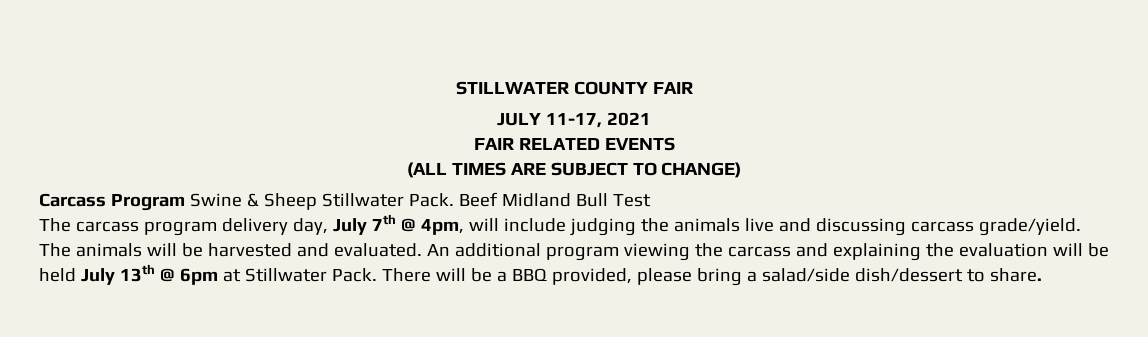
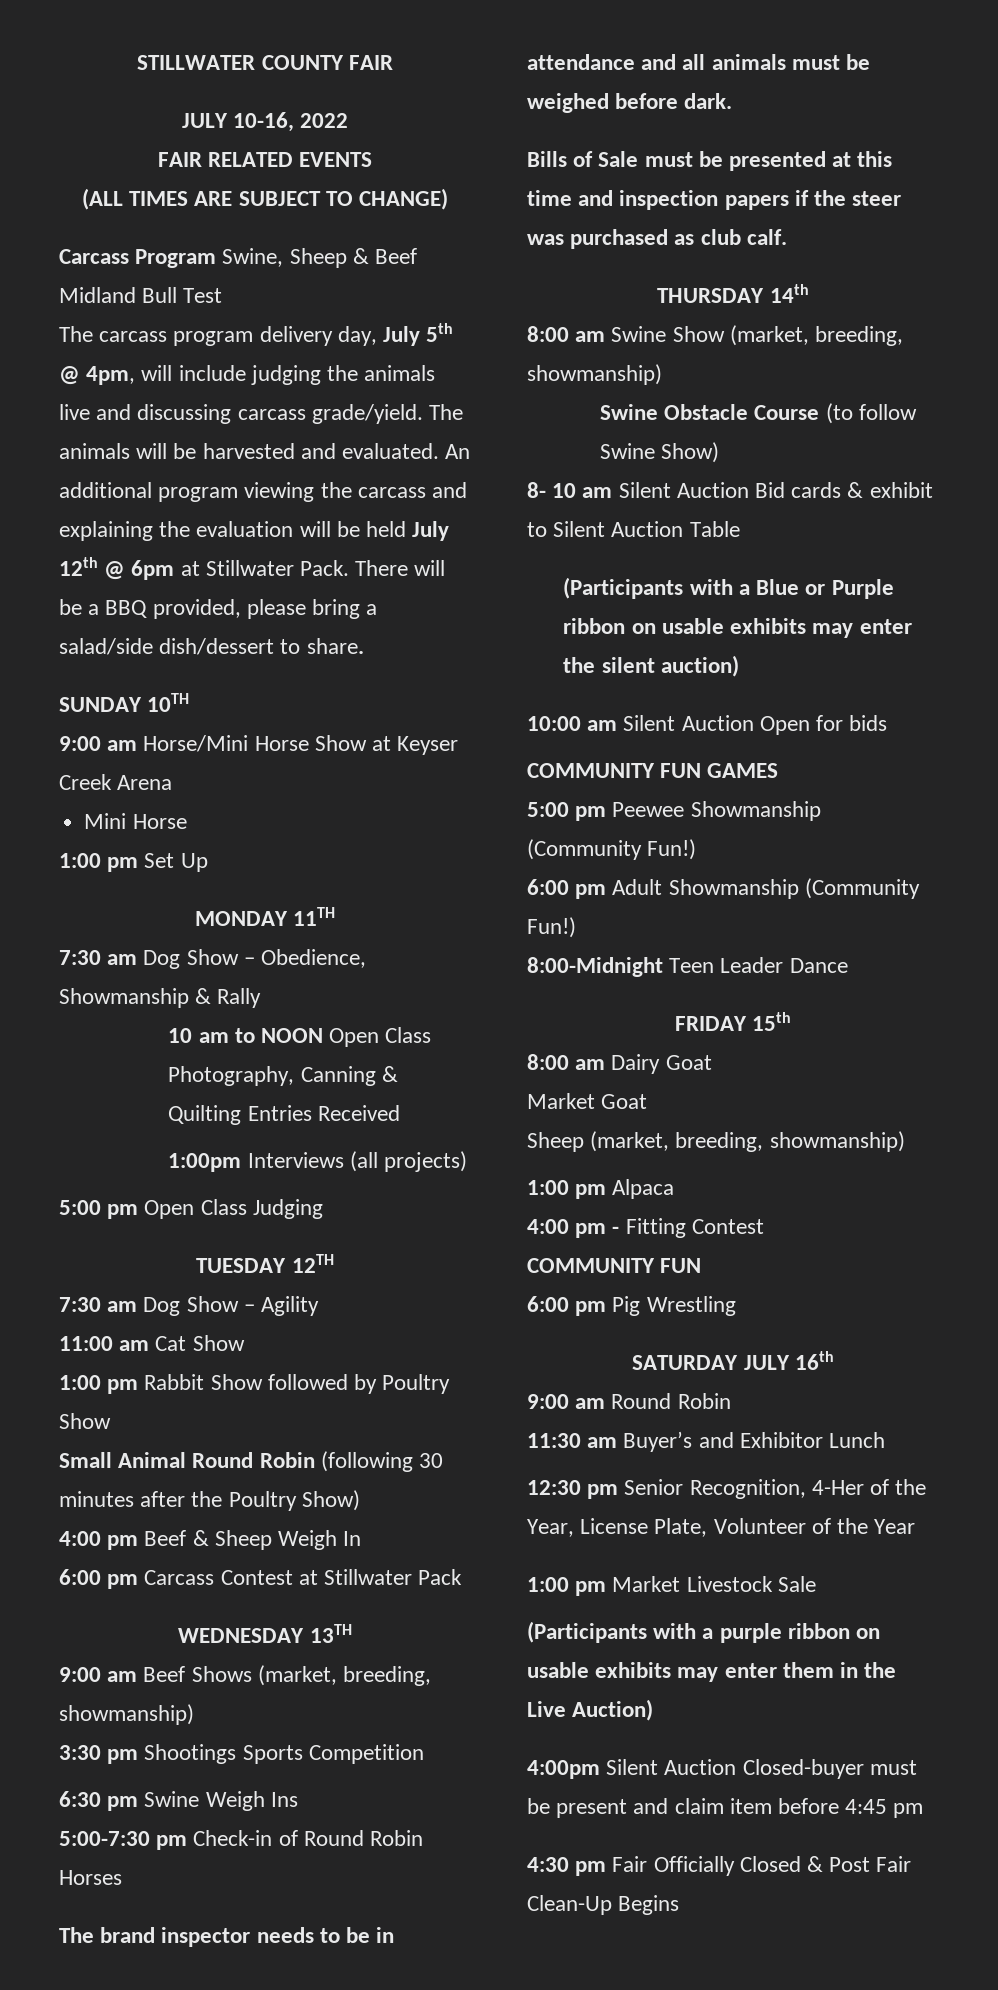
[546,112,651,128] 11-17, 2021 -> [233,112,349,132] 10-16, 2022
[189,193,454,210] Swine & Sheep Stillwater Pack. -> [222,248,369,268] Swine, Sheep &
[371,214,396,231] 7th -> [426,323,454,342] 5th
[119,264,155,282] 13th -> [59,557,98,576] 12th
(1042, 275) none -> [59,693,190,712] [59,735,459,755] [59,774,173,790] [84,813,187,829] [59,853,208,872] [194,907,336,926] [59,949,367,969] [59,988,262,1008] [168,1027,432,1047] [168,1066,398,1086] [168,1105,400,1125] [168,1151,467,1172] [59,1199,323,1219] [196,1254,334,1273] [59,1296,320,1316] [59,1335,245,1351] [59,1374,451,1394] [59,1413,111,1429] [59,1451,444,1472] [59,1490,360,1511] [59,1530,362,1550] [59,1569,463,1589] [178,1624,352,1643] [59,1665,432,1686] [59,1704,194,1725] [59,1744,424,1764] [59,1791,298,1811] [59,1830,424,1850] [59,1870,122,1885] [59,1927,395,1947] [527,54,871,70] [527,93,733,113] [527,151,893,171] [527,190,902,210] [527,229,787,249] [657,284,809,303] [527,325,904,346] [527,364,662,385] [599,403,917,424] [599,442,720,463] [527,482,933,498] [527,521,740,537] [563,577,894,599] [563,618,912,638] [563,655,739,677] [527,715,888,735] [527,763,779,778] [527,801,821,821] [527,839,697,860] [527,878,920,899] [527,917,576,938] [527,957,848,977] [674,1012,792,1031] [527,1054,712,1074] [527,1093,648,1109] [527,1131,905,1152] [527,1179,675,1199] [527,1218,764,1238] [527,1258,702,1273] [527,1296,736,1316] [632,1351,834,1370] [527,1393,731,1409] [527,1431,886,1452] [527,1479,927,1499] [527,1518,916,1537] [527,1576,816,1596] [527,1621,881,1643] [527,1662,897,1682] [527,1699,654,1721] [527,1759,917,1779] [527,1798,924,1818] [527,1856,912,1876] [527,1895,680,1915] // SUNDAY 10TH // 9:00 am Horse/Mini Horse Show at Keyser Creek Arena // Mini Horse // 1:00 pm Set Up // MONDAY 11TH // 7:30 am Dog Show – Obedience, Showmanship & Rally // 10 am to NOON Open Class Photography, Canning & Quilting Entries Received // 1:00pm Interviews (all projects) // 5:00 pm Open Class Judging // TUESDAY 12TH // 7:30 am Dog Show – Agility // 11:00 am Cat Show // 1:00 pm Rabbit Show followed by Poultry Show // Small Animal Round Robin (following 30 minutes after the Poultry Show) // 4:00 pm Beef & Sheep Weigh In // 6:00 pm Carcass Contest at Stillwater Pack // WEDNESDAY 13TH // 9:00 am Beef Shows (market, breeding, showmanship) // 3:30 pm Shootings Sports Competition // 6:30 pm Swine Weigh Ins // 5:00-7:30 pm Check-in of Round Robin Horses // The brand inspector needs to be in attendance and all animals must be weighed before dark. // Bills of Sale must be presented at this time and inspection papers if the steer was purchased as club calf. // THURSDAY 14th // 8:00 am Swine Show (market, breeding, showmanship) // Swine Obstacle Course (to follow Swine Show) // 8- 10 am Silent Auction Bid cards & exhibit to Silent Auction Table // (Participants with a Blue or Purple ribbon on usable exhibits may enter the silent auction) // 10:00 am Silent Auction Open for bids // COMMUNITY FUN GAMES // 5:00 pm Peewee Showmanship (Community Fun!) // 6:00 pm Adult Showmanship (Community Fun!) // 8:00-Midnight Teen Leader Dance // FRIDAY 15th // 8:00 am Dairy Goat // Market Goat // Sheep (market, breeding, showmanship) // 1:00 pm Alpaca // 4:00 pm - Fitting Contest // COMMUNITY FUN // 6:00 pm Pig Wrestling // SATURDAY JULY 16th // 9:00 am Round Robin // 11:30 am Buyer’s and Exhibitor Lunch // 12:30 pm Senior Recognition, 4-Her of the Year, License Plate, Volunteer of the Year // 1:00 pm Market Livestock Sale // (Participants with a purple ribbon on usable exhibits may enter them in the Live Auction) // 4:00pm Silent Auction Closed-buyer must be present and claim item before 4:45 pm // 4:30 pm Fair Officially Closed & Post Fair Clean-Up Begins

